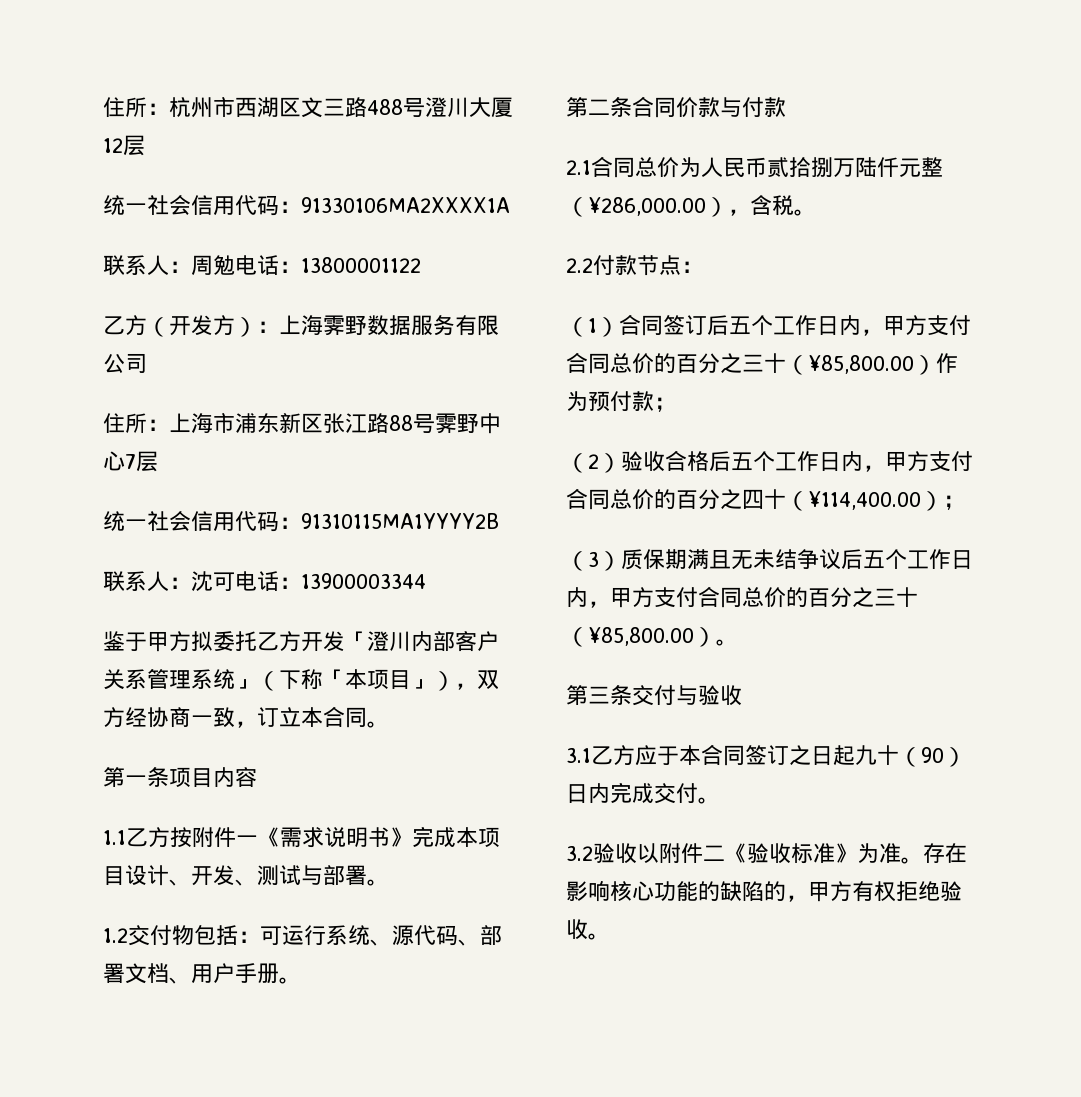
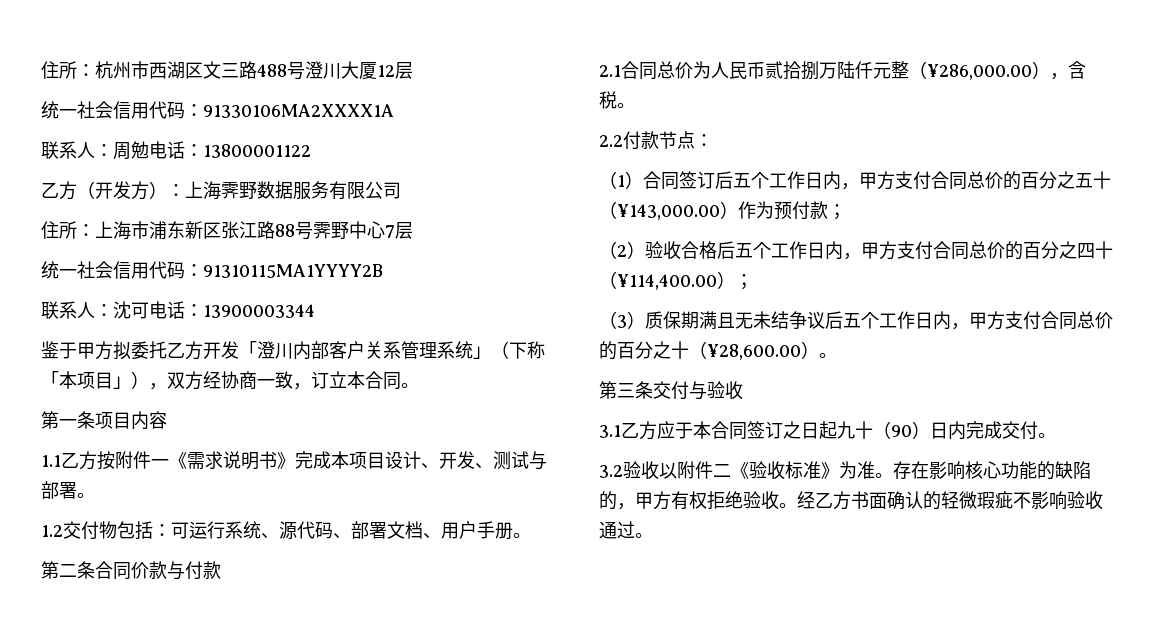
[742,353,914,375] 三十（¥85,800.00 -> [1075,171,1111,189] [599,201,720,220] 五十（¥143,000.00
[874,587,918,607] [566,627,694,647] 三十（¥85,800.00 -> [671,341,801,360] 十（¥28,600.00
(610, 936) none -> [797,491,1103,510] [599,521,653,539] 经乙方书面确认的轻微瑕疵不影响验收通过。

